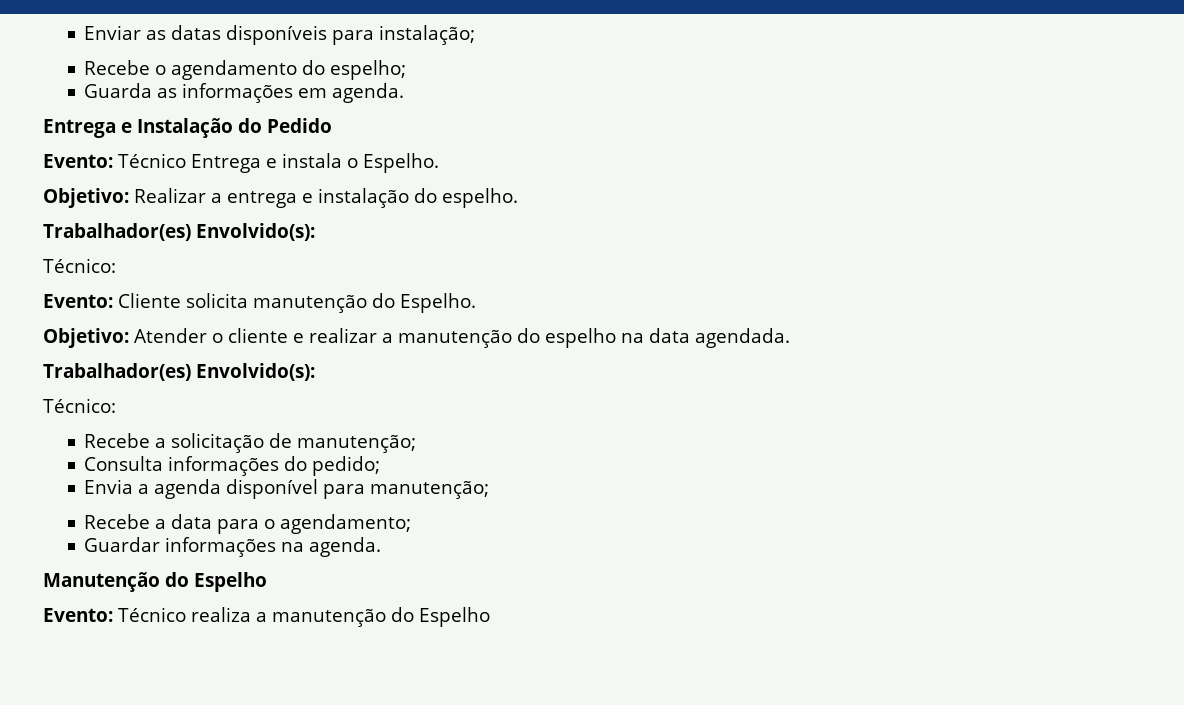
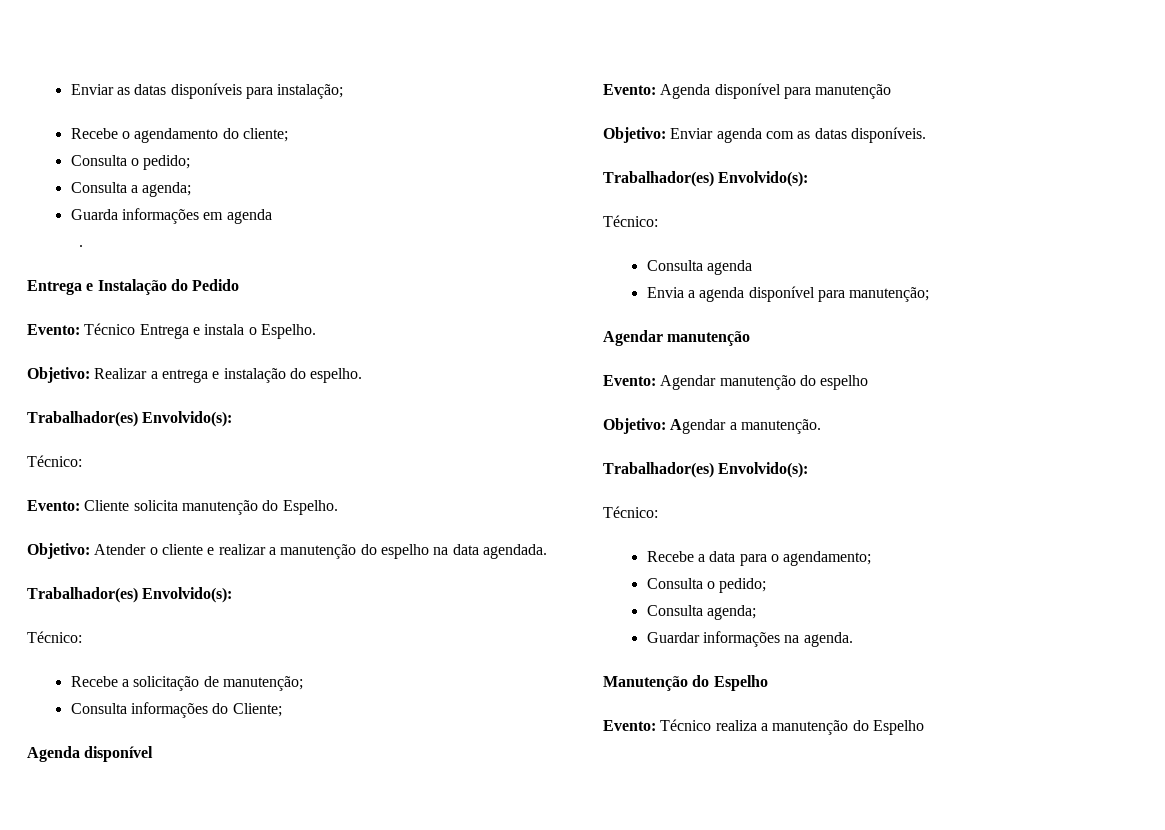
[330,60,407,80] espelho; -> [243,128,289,142] [70,155,191,170] [70,182,192,197] cliente; // Consulta o pedido; // Consulta a agenda;
[157,88,178,98] as -> (118, 214) none
[332,83,405,103] agenda. -> [226,209,272,224] [79,245,84,247] agenda // .
[312,456,381,476] pedido; -> [232,703,282,717] [27,746,154,762] [603,83,892,99] [603,127,926,143] [603,171,809,187] [603,215,658,227] [646,260,753,275] Cliente; // Agenda disponível // Evento: Agenda disponível para manutenção // Objetivo: Enviar agenda com as datas disponíveis. // Trabalhador(es) Envolvido(s): // Técnico: // Consulta agenda
(490, 490) none -> [603,330,751,346] [603,375,869,390] [603,418,821,434] [603,462,809,478] [603,506,658,518] // Agendar manutenção // Evento: Agendar manutenção do espelho // Objetivo: Agendar a manutenção. // Trabalhador(es) Envolvido(s): // Técnico:
(412, 524) none -> [646,578,767,593] [646,605,757,620] // Consulta o pedido; // Consulta agenda;

